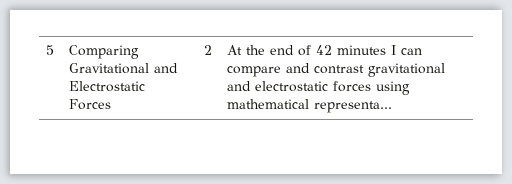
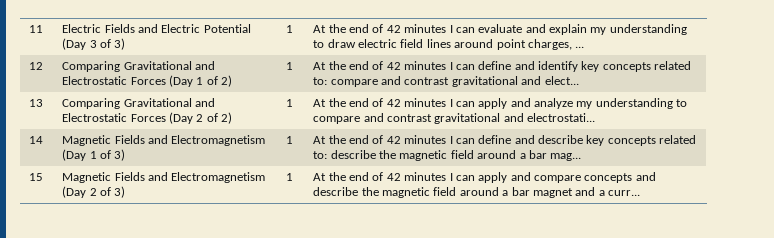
[46,45,55,55] [69,45,140,59] [69,63,179,74] [69,81,146,92] [69,99,112,110] [204,45,213,55] [227,45,423,56] [227,63,446,77] [227,81,411,95] [227,99,393,113] 5 | Comparing Gravitational and Electrostatic Forces | 2 | At the end of 42 minutes I can compare and contrast gravitational and electrostatic forces using mathematical representa... -> [29,25,44,33] [62,24,251,33] [62,38,126,50] [286,25,294,33] [313,24,687,35] [313,39,585,50] [29,62,44,70] [62,61,216,72] [62,75,233,87] [286,62,294,70] [313,61,692,72] [313,76,579,87] [29,99,44,107] [62,98,216,109] [62,112,233,124] [286,99,294,107] [313,98,688,109] [313,113,596,124] [29,136,44,144] [62,135,266,146] [62,149,126,161] [286,136,294,144] [313,135,697,146] [313,150,582,161] [29,173,44,181] [62,172,266,183] [62,186,126,198] [286,173,294,181] [313,172,656,183] [313,187,641,198] 11 | Electric Fields and Electric Potential (Day 3 of 3) | 1 | At the end of 42 minutes I can evaluate and explain my understanding to draw electric field lines around point charges, ... // 12 | Comparing Gravitational and Electrostatic Forces (Day 1 of 2) | 1 | At the end of 42 minutes I can define and identify key concepts related to: compare and contrast gravitational and elect... // 13 | Comparing Gravitational and Electrostatic Forces (Day 2 of 2) | 1 | At the end of 42 minutes I can apply and analyze my understanding to compare and contrast gravitational and electrostati... // 14 | Magnetic Fields and Electromagnetism (Day 1 of 3) | 1 | At the end of 42 minutes I can define and describe key concepts related to: describe the magnetic field around a bar mag... // 15 | Magnetic Fields and Electromagnetism (Day 2 of 3) | 1 | At the end of 42 minutes I can apply and compare concepts and describe the magnetic field around a bar magnet and a curr...

